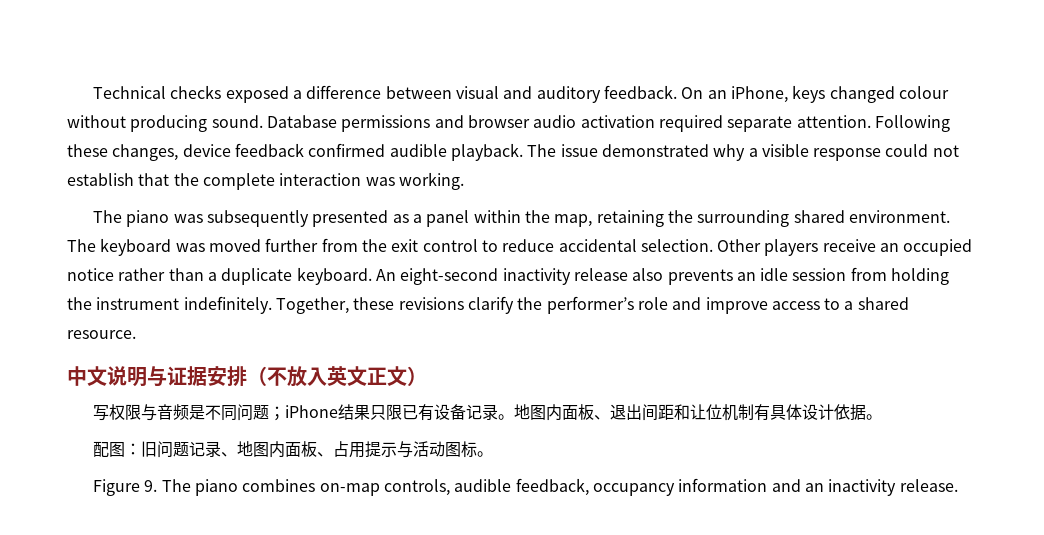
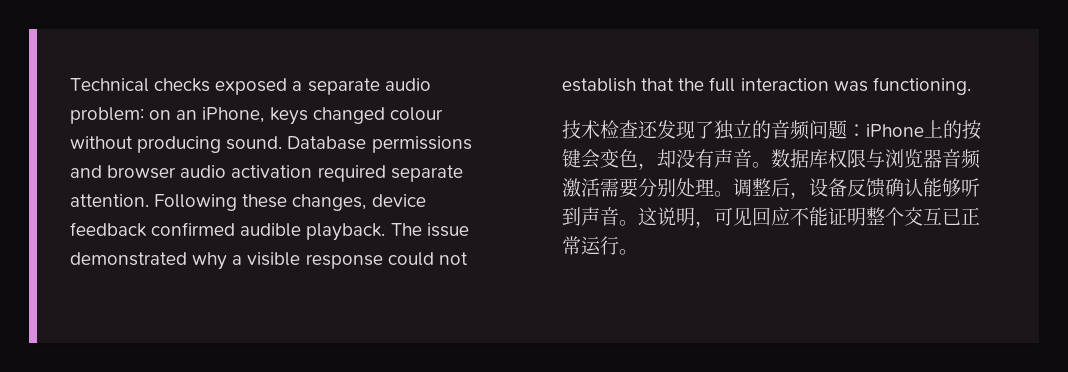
[306,85,704,103] difference between visual and auditory feedback. On -> [307,78,431,95] [70,107,172,124] separate audio problem: on
[202,173,275,190] complete -> [709,77,736,92] full
[398,172,464,190] [93,210,950,227] [67,238,973,256] [67,267,950,285] [67,296,909,314] [67,330,136,339] [67,366,427,387] [93,404,883,421] [93,441,494,458] [93,478,958,496] working. // The piano was subsequently presented as a panel within the map, retaining the surrounding shared environment. The keyboard was moved further from the exit control to reduce accidental selection. Other players receive an occupied notice rather than a duplicate keyboard. An eight-second inactivity release also prevents an idle session from holding the instrument indefinitely. Together, these revisions clarify the performer’s role and improve access to a shared resource. // 中文说明与证据安排（不放入英文正文） // 写权限与音频是不同问题；iPhone结果只限已有设备记录。地图内面板、退出间距和让位机制有具体设计依据。 // 配图：旧问题记录、地图内面板、占用提示与活动图标。 // Figure 9. The piano combines on-map controls, audible feedback, occupancy information and an inactivity release. -> [872,77,971,95] [562,120,981,140] [562,149,981,170] [562,178,980,199] [562,207,980,228] [562,236,638,255] functioning. // 技术检查还发现了独立的音频问题：iPhone上的按键会变色，却没有声音。数据库权限与浏览器音频激活需要分别处理。调整后，设备反馈确认能够听到声音。这说明，可见回应不能证明整个交互已正常运行。

